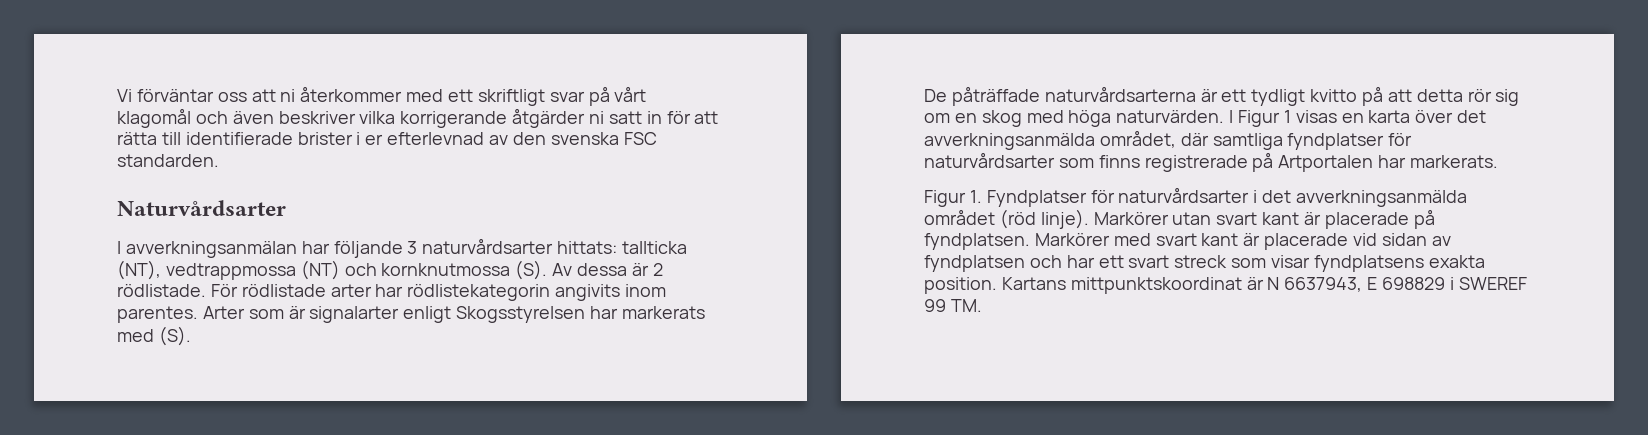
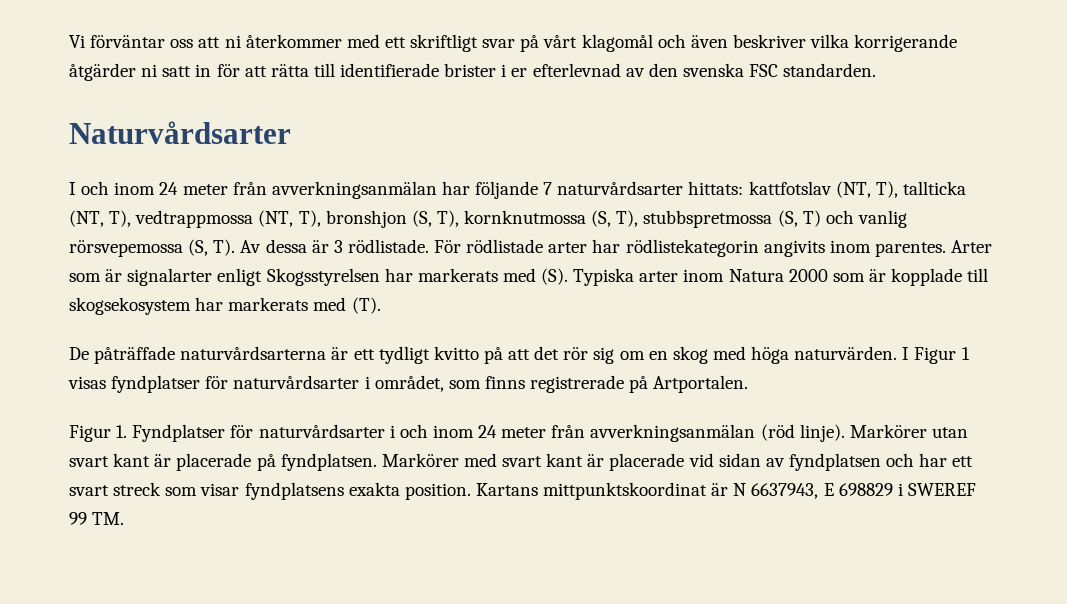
(121, 247) none -> [81,181,267,195] och inom 24 meter från
[407,241,418,254] 3 -> [543,182,553,195] 7
[622,241,688,254] [117,260,548,280] tallticka (NT), vedtrappmossa (NT) och kornknutmossa (S). -> [748,181,966,198] [69,210,907,228] [69,239,236,257] kattfotslav (NT, T), tallticka (NT, T), vedtrappmossa (NT, T), bronshjon (S, T), kornknutmossa (S, T), stubbspretmossa (S, T) och vanlig rörsvepemossa (S, T).
[652,263,663,276] 2 -> [333,240,343,253] 3
(191, 336) none -> [573,268,989,286] [69,297,381,315] Typiska arter inom Natura 2000 som är kopplade till skogsekosystem har markerats med (T).
[1416,89,1463,102] detta -> [534,346,560,360] det
[1341,110,1487,123] [924,130,1283,150] en karta över det avverkningsanmälda området, där samtliga -> (106, 382) none
(1055, 160) none -> [364,375,444,392] i området,
[1278,155,1499,172] Artportalen har markerats. -> [653,375,749,393] Artportalen.
[1262,190,1468,207] [924,209,995,225] det avverkningsanmälda området -> [399,424,756,442] och inom 24 meter från avverkningsanmälan

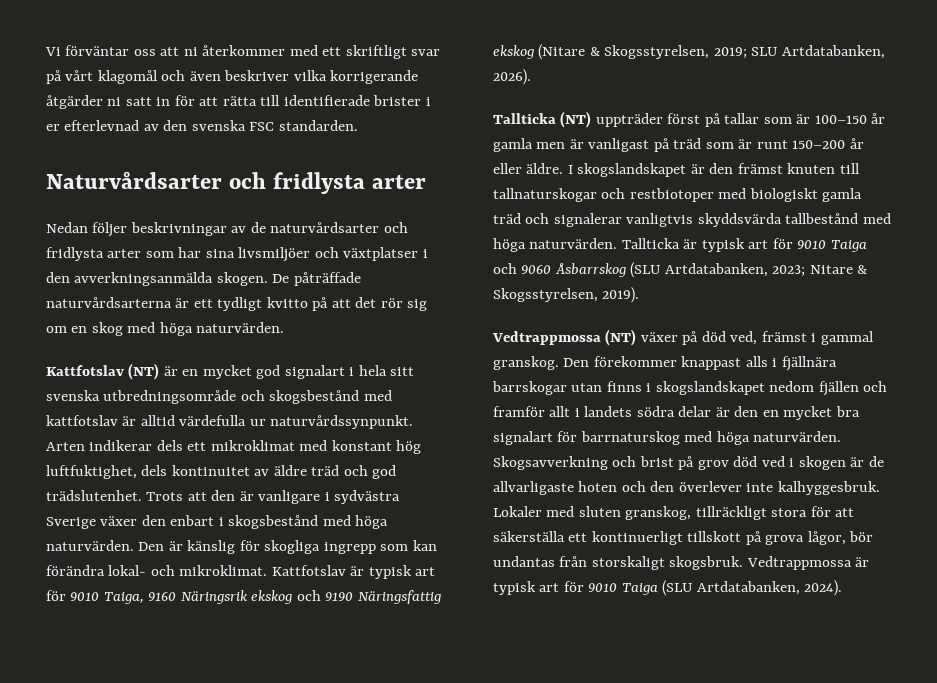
[69,181,966,199] [69,210,907,228] [69,239,993,257] [69,268,989,286] [69,297,381,315] // I och inom 24 meter från avverkningsanmälan har följande 7 naturvårdsarter hittats: kattfotslav (NT, T), tallticka (NT, T), vedtrappmossa (NT, T), bronshjon (S, T), kornknutmossa (S, T), stubbspretmossa (S, T) och vanlig rörsvepemossa (S, T). Av dessa är 3 rödlistade. För rödlistade arter har rödlistekategorin angivits inom parentes. Arter som är signalarter enligt Skogsstyrelsen har markerats med (S). Typiska arter inom Natura 2000 som är kopplade till skogsekosystem har markerats med (T). // -> [229,172,427,194] [46,222,408,237] [46,247,428,262] [46,272,268,286] och fridlysta arter // Nedan följer beskrivningar av de naturvårdsarter och fridlysta arter som har sina livsmiljöer och växtplatser i den avverkningsanmälda skogen.
[902,347,970,364] [68,375,749,393] [69,424,968,442] [69,453,974,471] [69,482,976,500] [69,512,125,525] I Figur 1 visas fyndplatser för naturvårdsarter i området, som finns registrerade på Artportalen. // Figur 1. Fyndplatser för naturvårdsarter i och inom 24 meter från avverkningsanmälan (röd linje). Markörer utan svart kant är placerade på fyndplatsen. Markörer med svart kant är placerade vid sidan av fyndplatsen och har ett svart streck som visar fyndplatsens exakta position. Kartans mittpunktskoordinat är N 6637943, E 698829 i SWEREF 99 TM. -> [46,363,415,380] [46,390,392,404] [46,415,414,429] [46,440,422,454] [46,465,397,479] [46,490,401,504] [46,515,389,529] [46,540,437,554] [46,565,436,579] [46,590,441,604] [493,44,885,60] [493,69,531,85] [493,111,886,128] [493,138,864,152] [493,163,860,177] [493,188,863,202] [493,213,891,227] [493,238,867,252] [493,262,868,278] [493,287,640,303] [492,329,874,346] [493,356,837,371] [492,381,888,396] [493,406,860,420] [493,431,842,445] [493,456,884,470] [493,481,880,495] [493,506,855,520] [493,531,874,545] [493,556,870,570] [493,580,843,596] // Kattfotslav (NT) är en mycket god signalart i hela sitt svenska utbredningsområde och skogsbestånd med kattfotslav är alltid värdefulla ur naturvårdssynpunkt. Arten indikerar dels ett mikroklimat med konstant hög luftfuktighet, dels kontinuitet av äldre träd och god trädslutenhet. Trots att den är vanligare i sydvästra Sverige växer den enbart i skogsbestånd med höga naturvärden. Den är känslig för skogliga ingrepp som kan förändra lokal- och mikroklimat. Kattfotslav är typisk art för 9010 Taiga, 9160 Näringsrik ekskog och 9190 Näringsfattig ekskog (Nitare & Skogsstyrelsen, 2019; SLU Artdatabanken, 2026). // Tallticka (NT) uppträder först på tallar som är 100–150 år gamla men är vanligast på träd som är runt 150–200 år eller äldre. I skogslandskapet är den främst knuten till tallnaturskogar och restbiotoper med biologiskt gamla träd och signalerar vanligtvis skyddsvärda tallbestånd med höga naturvärden. Tallticka är typisk art för 9010 Taiga och 9060 Åsbarrskog (SLU Artdatabanken, 2023; Nitare & Skogsstyrelsen, 2019). // Vedtrappmossa (NT) växer på död ved, främst i gammal granskog. Den förekommer knappast alls i fjällnära barrskogar utan finns i skogslandskapet nedom fjällen och framför allt i landets södra delar är den en mycket bra signalart för barrnaturskog med höga naturvärden. Skogsavverkning och brist på grov död ved i skogen är de allvarligaste hoten och den överlever inte kalhyggesbruk. Lokaler med sluten granskog, tillräckligt stora för att säkerställa ett kontinuerligt tillskott på grova lågor, bör undantas från storskaligt skogsbruk. Vedtrappmossa är typisk art för 9010 Taiga (SLU Artdatabanken, 2024).

